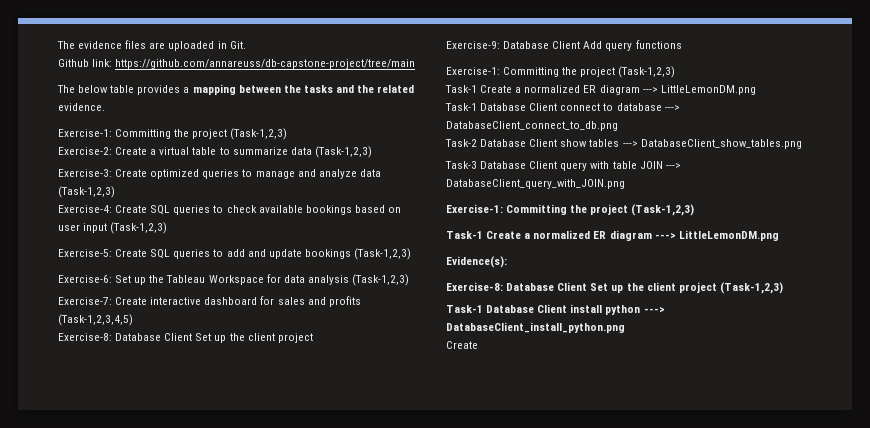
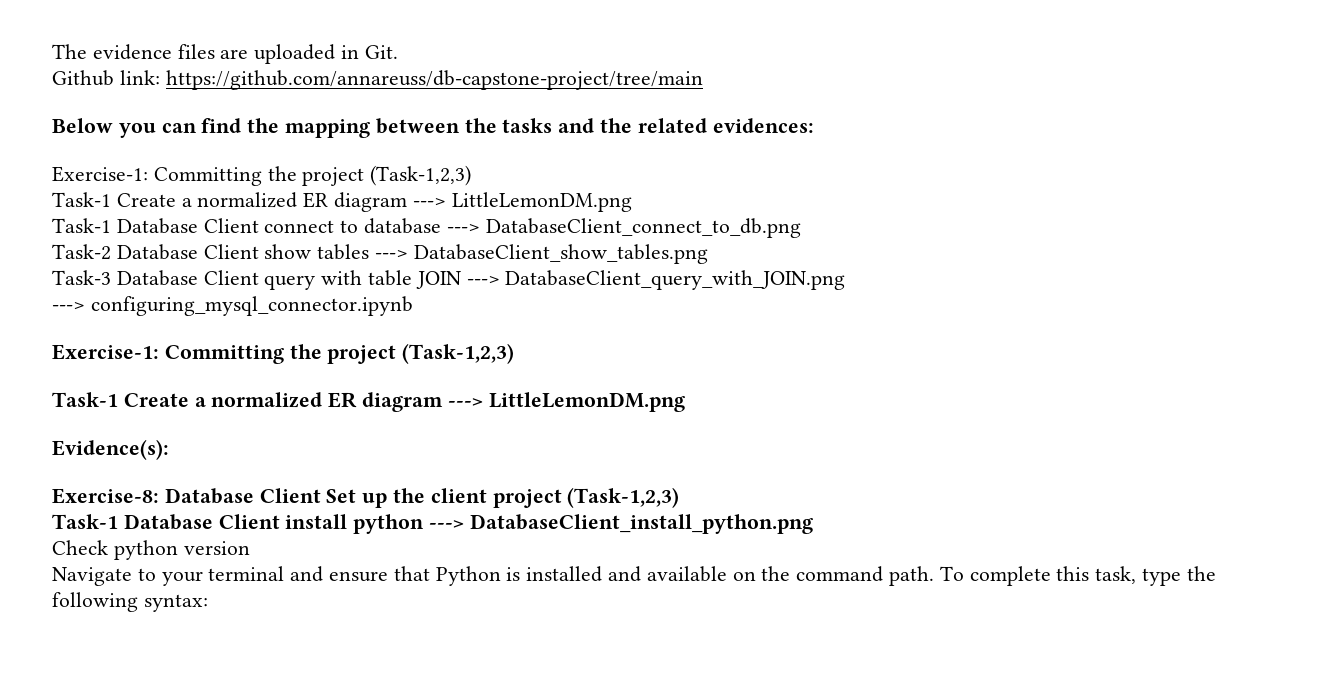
[57,85,190,95] The below table provides a -> [52,118,280,138] Below you can find the
[58,103,105,111] [58,128,288,140] [58,146,372,158] [58,169,381,179] [58,186,115,198] [58,205,401,215] [58,222,168,234] [58,248,411,260] [58,274,409,286] [58,296,361,307] [58,314,133,326] [58,333,313,343] [446,40,682,51] evidence. // Exercise-1: Committing the project (Task-1,2,3) // Exercise-2: Create a virtual table to summarize data (Task-1,2,3) // Exercise-3: Create optimized queries to manage and analyze data (Task-1,2,3) // Exercise-4: Create SQL queries to check available bookings based on user input (Task-1,2,3) // Exercise-5: Create SQL queries to add and update bookings (Task-1,2,3) // Exercise-6: Set up the Tableau Workspace for data analysis (Task-1,2,3) // Exercise-7: Create interactive dashboard for sales and profits (Task-1,2,3,4,5) // Exercise-8: Database Client Set up the client project // Exercise-9: Database Client Add query functions -> [712,118,814,133] evidences:
(625, 184) none -> [52,296,413,316] // ---> configuring_mysql_connector.ipynb
[446,341,478,349] Create -> [52,540,250,560] [52,566,1216,586] [52,592,208,612] Check python version // Navigate to your terminal and ensure that Python is installed and available on the command path. To complete this task, type the following syntax:

